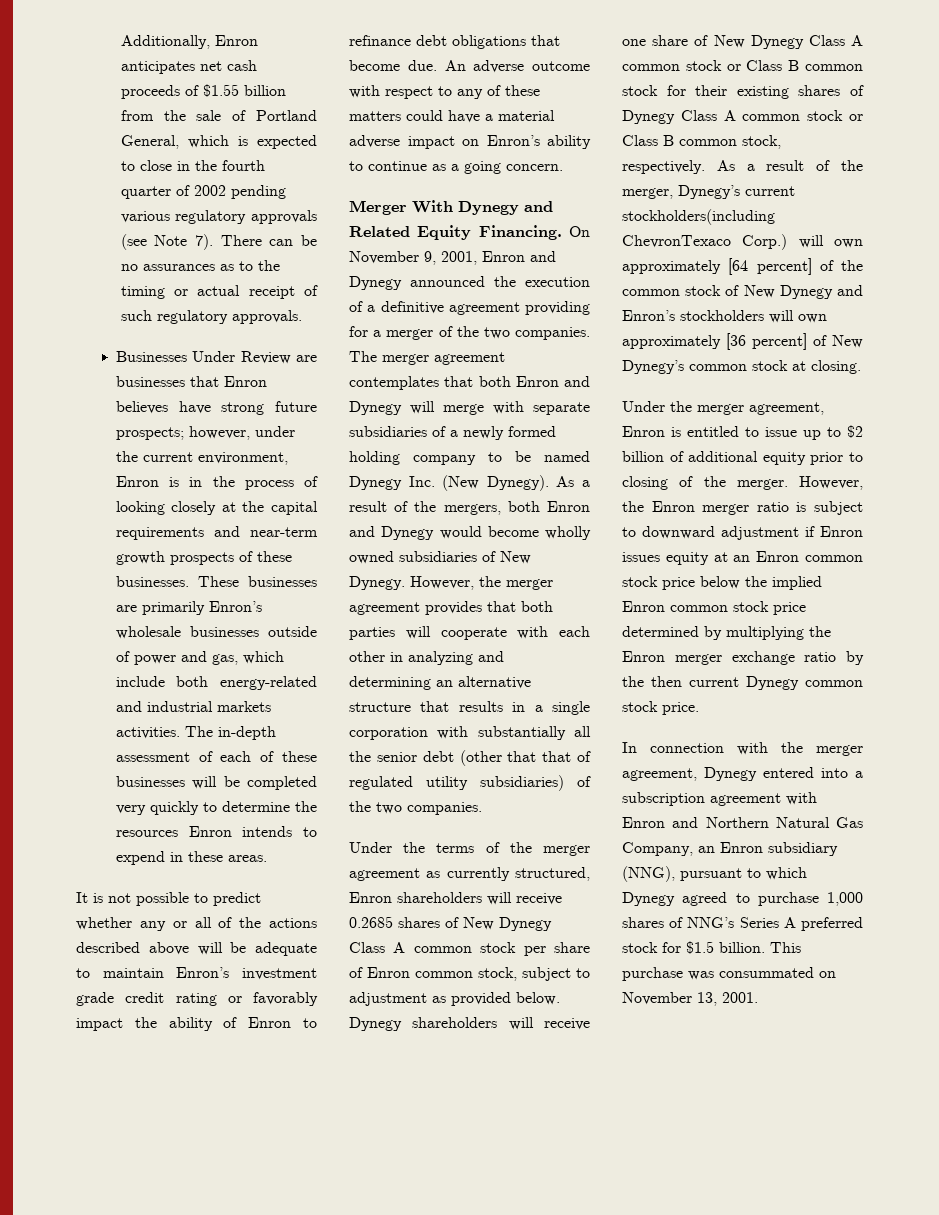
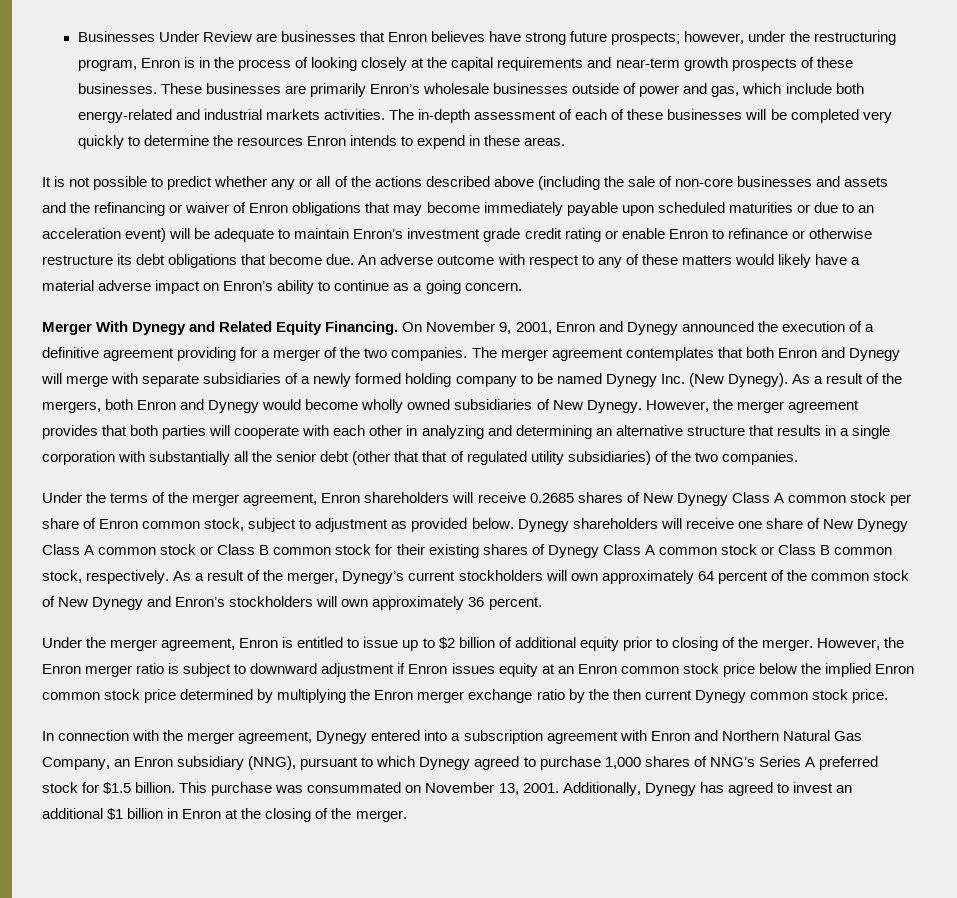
[120,35,258,49] [120,60,257,74] [120,84,286,99] [120,110,317,121] [120,135,317,149] [120,160,265,171] [120,185,286,199] [120,210,317,224] [120,234,317,250] [120,260,280,271] [120,285,318,299] [120,310,302,324] Additionally, Enron anticipates net cash proceeds of $1.55 billion from the sale of Portland General, which is expected to close in the fourth quarter of 2002 pending various regulatory approvals (see Note 7). There can be no assurances as to the timing or actual receipt of such regulatory approvals. // -> (77, 36) none
[142,452,288,465] current environment, -> [813,31,896,45] [77,59,137,71] restructuring program,
(189, 948) none -> [537,176,889,190] [42,202,874,216] [42,228,167,242] (including the sale of non-core businesses and assets and the refinancing or waiver of Enron obligations that may become immediately payable upon scheduled maturities or due to an acceleration event)
[253,992,318,1006] [76,1017,317,1031] [349,35,411,46] favorably impact the ability of Enron to refinance -> [621,228,872,239] [42,254,133,265] enable Enron to refinance or otherwise restructure its
[406,110,443,121] could -> [734,254,811,268] would likely
[349,867,590,881] agreement as currently structured, -> [243,493,318,506] agreement,
[622,209,775,225] [622,234,863,250] [622,258,812,275] stockholders(including ChevronTexaco Corp.) will own approximately [64 percent] -> [458,570,768,584] stockholders will own approximately 64 percent
[726,333,863,350] [622,360,861,374] [36 percent] of New Dynegy’s common stock at closing. -> [468,597,542,610] 36 percent.
(758, 997) none -> [562,782,852,796] [42,808,407,822] Additionally, Dynegy has agreed to invest an additional $1 billion in Enron at the closing of the merger.

